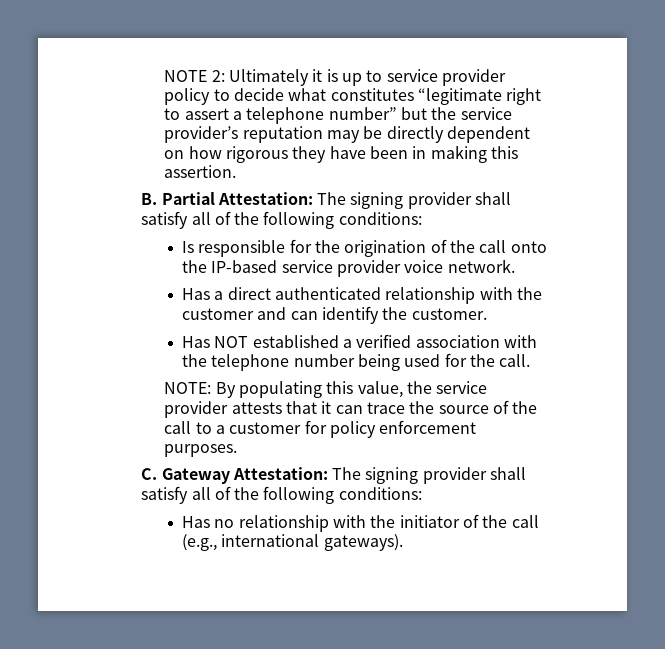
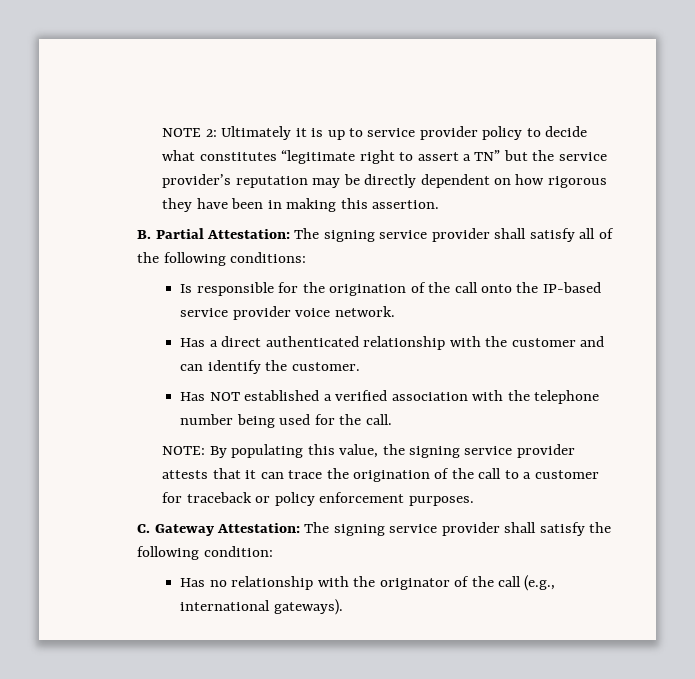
[246,107,397,124] telephone number” -> [474,150,501,161] TN”
(404, 200) none -> [379,230,428,239] service
(432, 387) none -> [408,446,460,458] signing
[438,405,489,414] source -> [352,470,430,482] origination
(327, 427) none -> [186,492,271,503] traceback or
[422,467,527,484] [141,486,422,504] provider shall satisfy all of the following conditions: -> [389,522,612,536] [137,546,273,560] service provider shall satisfy the following condition:
[399,515,460,528] initiator -> [379,578,450,590] originator

